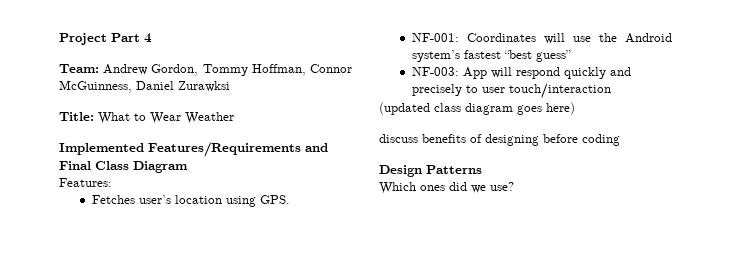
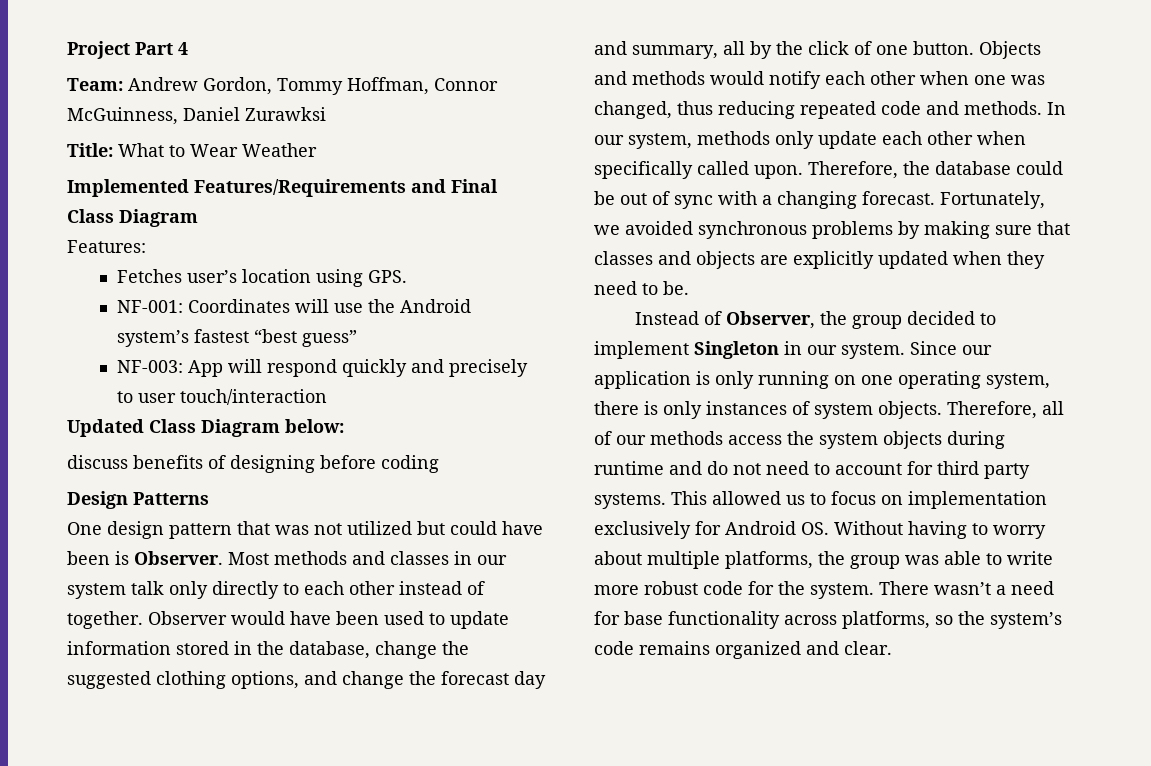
[379,102,575,115] (updated class diagram goes here) -> [67,419,344,437] Updated Class Diagram below:
[379,182,514,194] Which ones did we use? -> [67,521,543,539] [67,551,507,565] [67,581,485,599] [67,611,509,629] [67,641,469,659] [67,671,546,689] [594,41,1041,59] [594,71,1045,89] [594,101,1066,119] [594,131,1026,149] [594,161,1063,179] [594,191,1045,209] [594,221,1070,239] [594,251,1045,269] [594,281,689,295] [635,311,997,329] [594,341,992,359] [594,371,1050,389] [594,401,1064,419] [594,431,1005,449] [594,461,1030,479] [594,491,1047,509] [594,521,1046,539] [594,551,1053,569] [594,581,1054,599] [594,611,1062,629] [594,641,892,659] One design pattern that was not utilized but could have been is Observer. Most methods and classes in our system talk only directly to each other instead of together. Observer would have been used to update information stored in the database, change the suggested clothing options, and change the forecast day and summary, all by the click of one button. Objects and methods would notify each other when one was changed, thus reducing repeated code and methods. In our system, methods only update each other when specifically called upon. Therefore, the database could be out of sync with a changing forecast. Fortunately, we avoided synchronous problems by making sure that classes and objects are explicitly updated when they need to be. // Instead of Observer, the group decided to implement Singleton in our system. Since our application is only running on one operating system, there is only instances of system objects. Therefore, all of our methods access the system objects during runtime and do not need to account for third party systems. This allowed us to focus on implementation exclusively for Android OS. Without having to worry about multiple platforms, the group was able to write more robust code for the system. There wasn’t a need for base functionality across platforms, so the system’s code remains organized and clear.

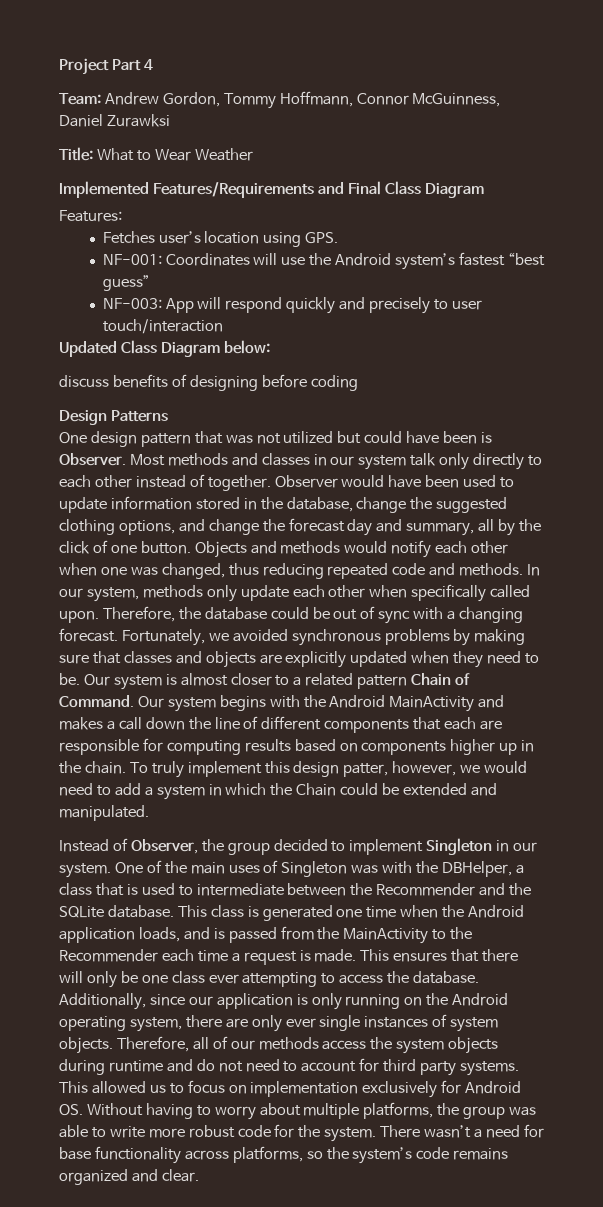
[347,77,429,95] Hoffman, -> [279,91,353,107] Hoffmann,
(689, 288) none -> [83,673,471,690] [59,695,505,712] [59,716,503,733] [59,738,535,755] [59,761,528,778] [59,783,497,800] [59,805,149,821] Our system is almost closer to a related pattern Chain of Command. Our system begins with the Android MainActivity and makes a call down the line of different components that each are responsible for computing results based on components higher up in the chain. To truly implement this design patter, however, we would need to add a system in which the Chain could be extended and manipulated.
[910,341,957,355] Since -> [114,860,524,877] [59,883,532,896] [59,905,525,921] [59,926,473,944] [59,949,519,965] [59,971,480,988] [59,993,185,1010] One of the main uses of Singleton was with the DBHelper, a class that is used to intermediate between the Recommender and the SQLite database. This class is generated one time when the Android application loads, and is passed from the MainActivity to the Recommender each time a request is made. This ensures that there will only be one class ever attempting to access the database. Additionally, since
[861,375,893,385] one -> [426,993,509,1006] the Android
[644,401,702,419] is only -> [225,1015,361,1032] are only ever single

